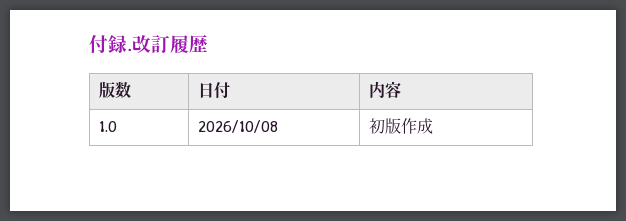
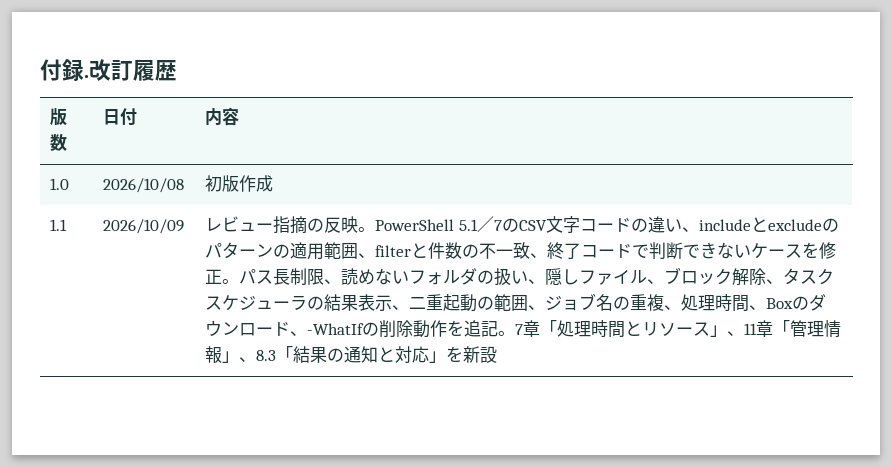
(434, 126) none -> [50,219,68,231] [103,219,185,234] [205,216,839,234] [205,242,837,260] [205,267,835,286] [205,293,827,312] [205,320,842,338] [205,346,498,363] // 1.1 | 2026/10/09 | レビュー指摘の反映。PowerShell 5.1／7のCSV文字コードの違い、includeとexcludeのパターンの適用範囲、filterと件数の不一致、終了コードで判断できないケースを修正。パス長制限、読めないフォルダの扱い、隠しファイル、ブロック解除、タスクスケジューラの結果表示、二重起動の範囲、ジョブ名の重複、処理時間、Boxのダウンロード、-WhatIfの削除動作を追記。7章「処理時間とリソース」、11章「管理情報」、8.3「結果の通知と対応」を新設

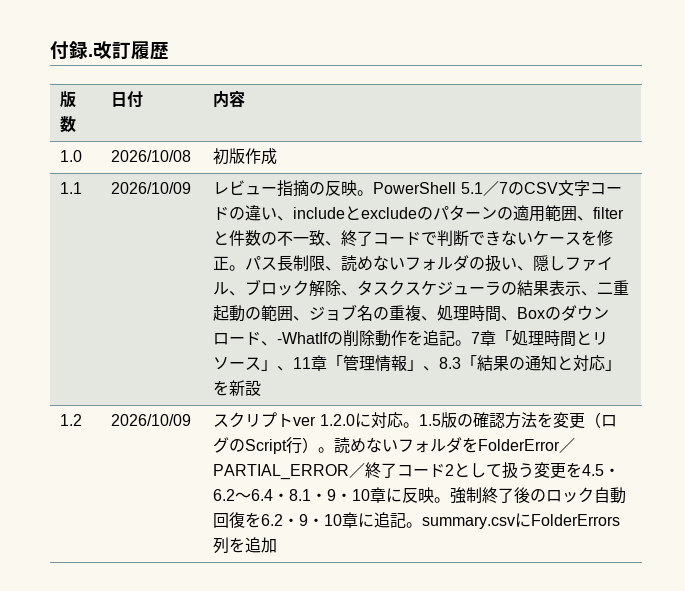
(498, 354) none -> [60,414,83,426] [111,414,192,426] [213,412,617,429] [213,437,576,454] [213,462,621,480] [213,487,627,504] [213,512,621,529] [213,537,278,554] // 1.2 | 2026/10/09 | スクリプトver 1.2.0に対応。1.5版の確認方法を変更（ログのScript行）。読めないフォルダをFolderError／PARTIAL_ERROR／終了コード2として扱う変更を4.5・6.2〜6.4・8.1・9・10章に反映。強制終了後のロック自動回復を6.2・9・10章に追記。summary.csvにFolderErrors列を追加

